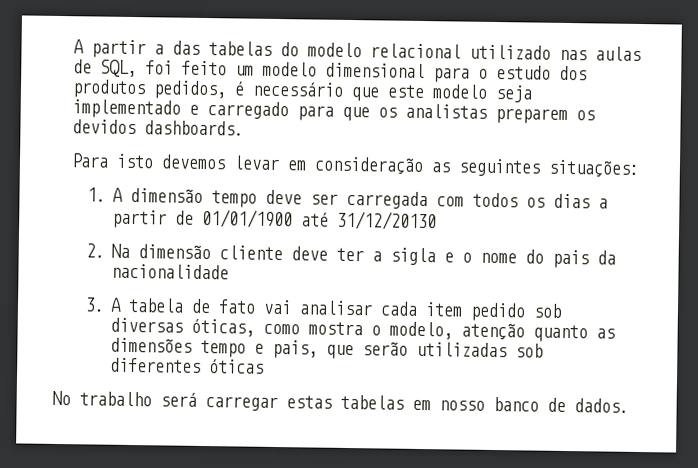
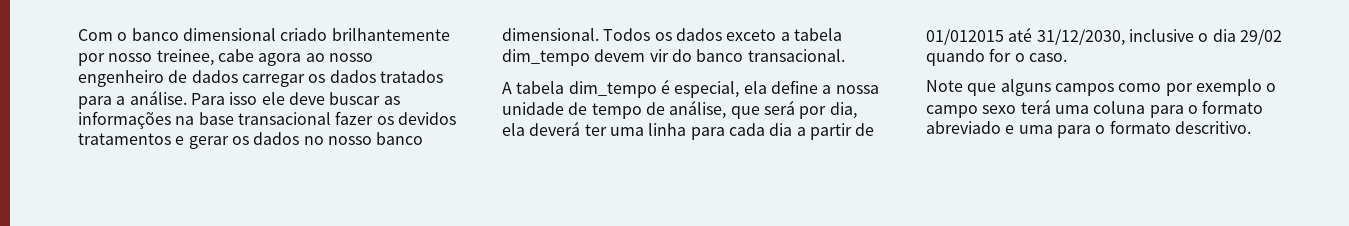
[73,39,642,62] [73,59,588,83] [72,79,534,103] [72,99,596,125] [72,119,245,136] [71,153,641,179] [87,187,609,210] [112,208,438,231] [86,243,617,269] [111,263,230,280] [85,297,563,322] [110,317,616,343] [110,337,544,360] [110,357,265,374] [52,390,629,413] A partir a das tabelas do modelo relacional utilizado nas aulas de SQL, foi feito um modelo dimensional para o estudo dos produtos pedidos, é necessário que este modelo seja implementado e carregado para que os analistas preparem os devidos dashboards. // Para isto devemos levar em consideração as seguintes situações: // 1. A dimensão tempo deve ser carregada com todos os dias a partir de 01/01/1900 até 31/12/20130 // 2. Na dimensão cliente deve ter a sigla e o nome do pais da nacionalidade // 3. A tabela de fato vai analisar cada item pedido sob diversas óticas, como mostra o modelo, atenção quanto as dimensões tempo e pais, que serão utilizadas sob diferentes óticas // No trabalho será carregar estas tabelas em nosso banco de dados. -> [78,28,450,41] [78,49,373,66] [78,70,443,87] [78,90,400,109] [78,111,456,129] [78,132,424,149] [502,28,842,41] [502,49,845,66] [502,79,879,98] [502,100,857,119] [502,121,875,140] [926,27,1282,46] [926,48,1067,66] [926,79,1277,96] [926,99,1264,118] [926,120,1251,138] Com o banco dimensional criado brilhantemente por nosso treinee, cabe agora ao nosso engenheiro de dados carregar os dados tratados para a análise. Para isso ele deve buscar as informações na base transacional fazer os devidos tratamentos e gerar os dados no nosso banco dimensional. Todos os dados exceto a tabela dim_tempo devem vir do banco transacional. // A tabela dim_tempo é especial, ela define a nossa unidade de tempo de análise, que será por dia, ela deverá ter uma linha para cada dia a partir de 01/012015 até 31/12/2030, inclusive o dia 29/02 quando for o caso. // Note que alguns campos como por exemplo o campo sexo terá uma coluna para o formato abreviado e uma para o formato descritivo.

